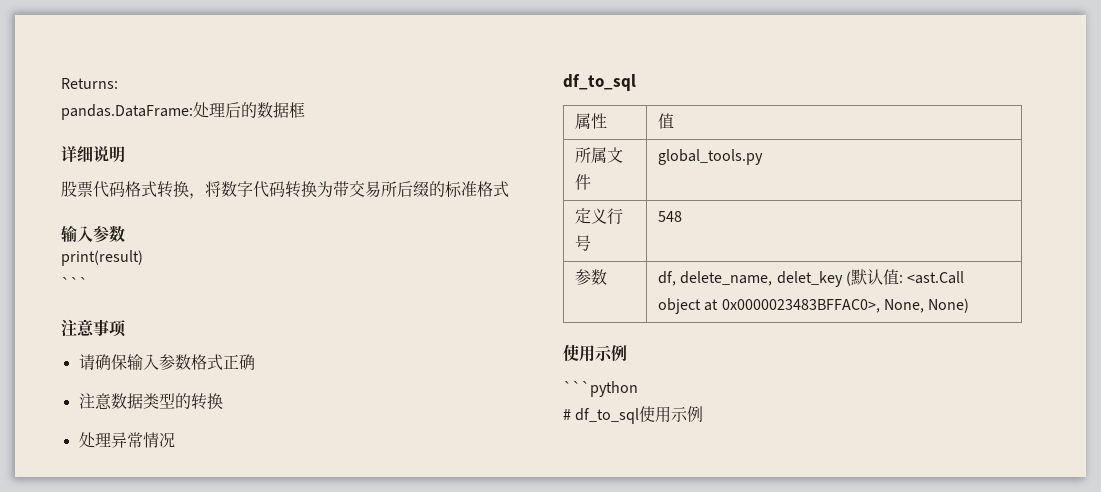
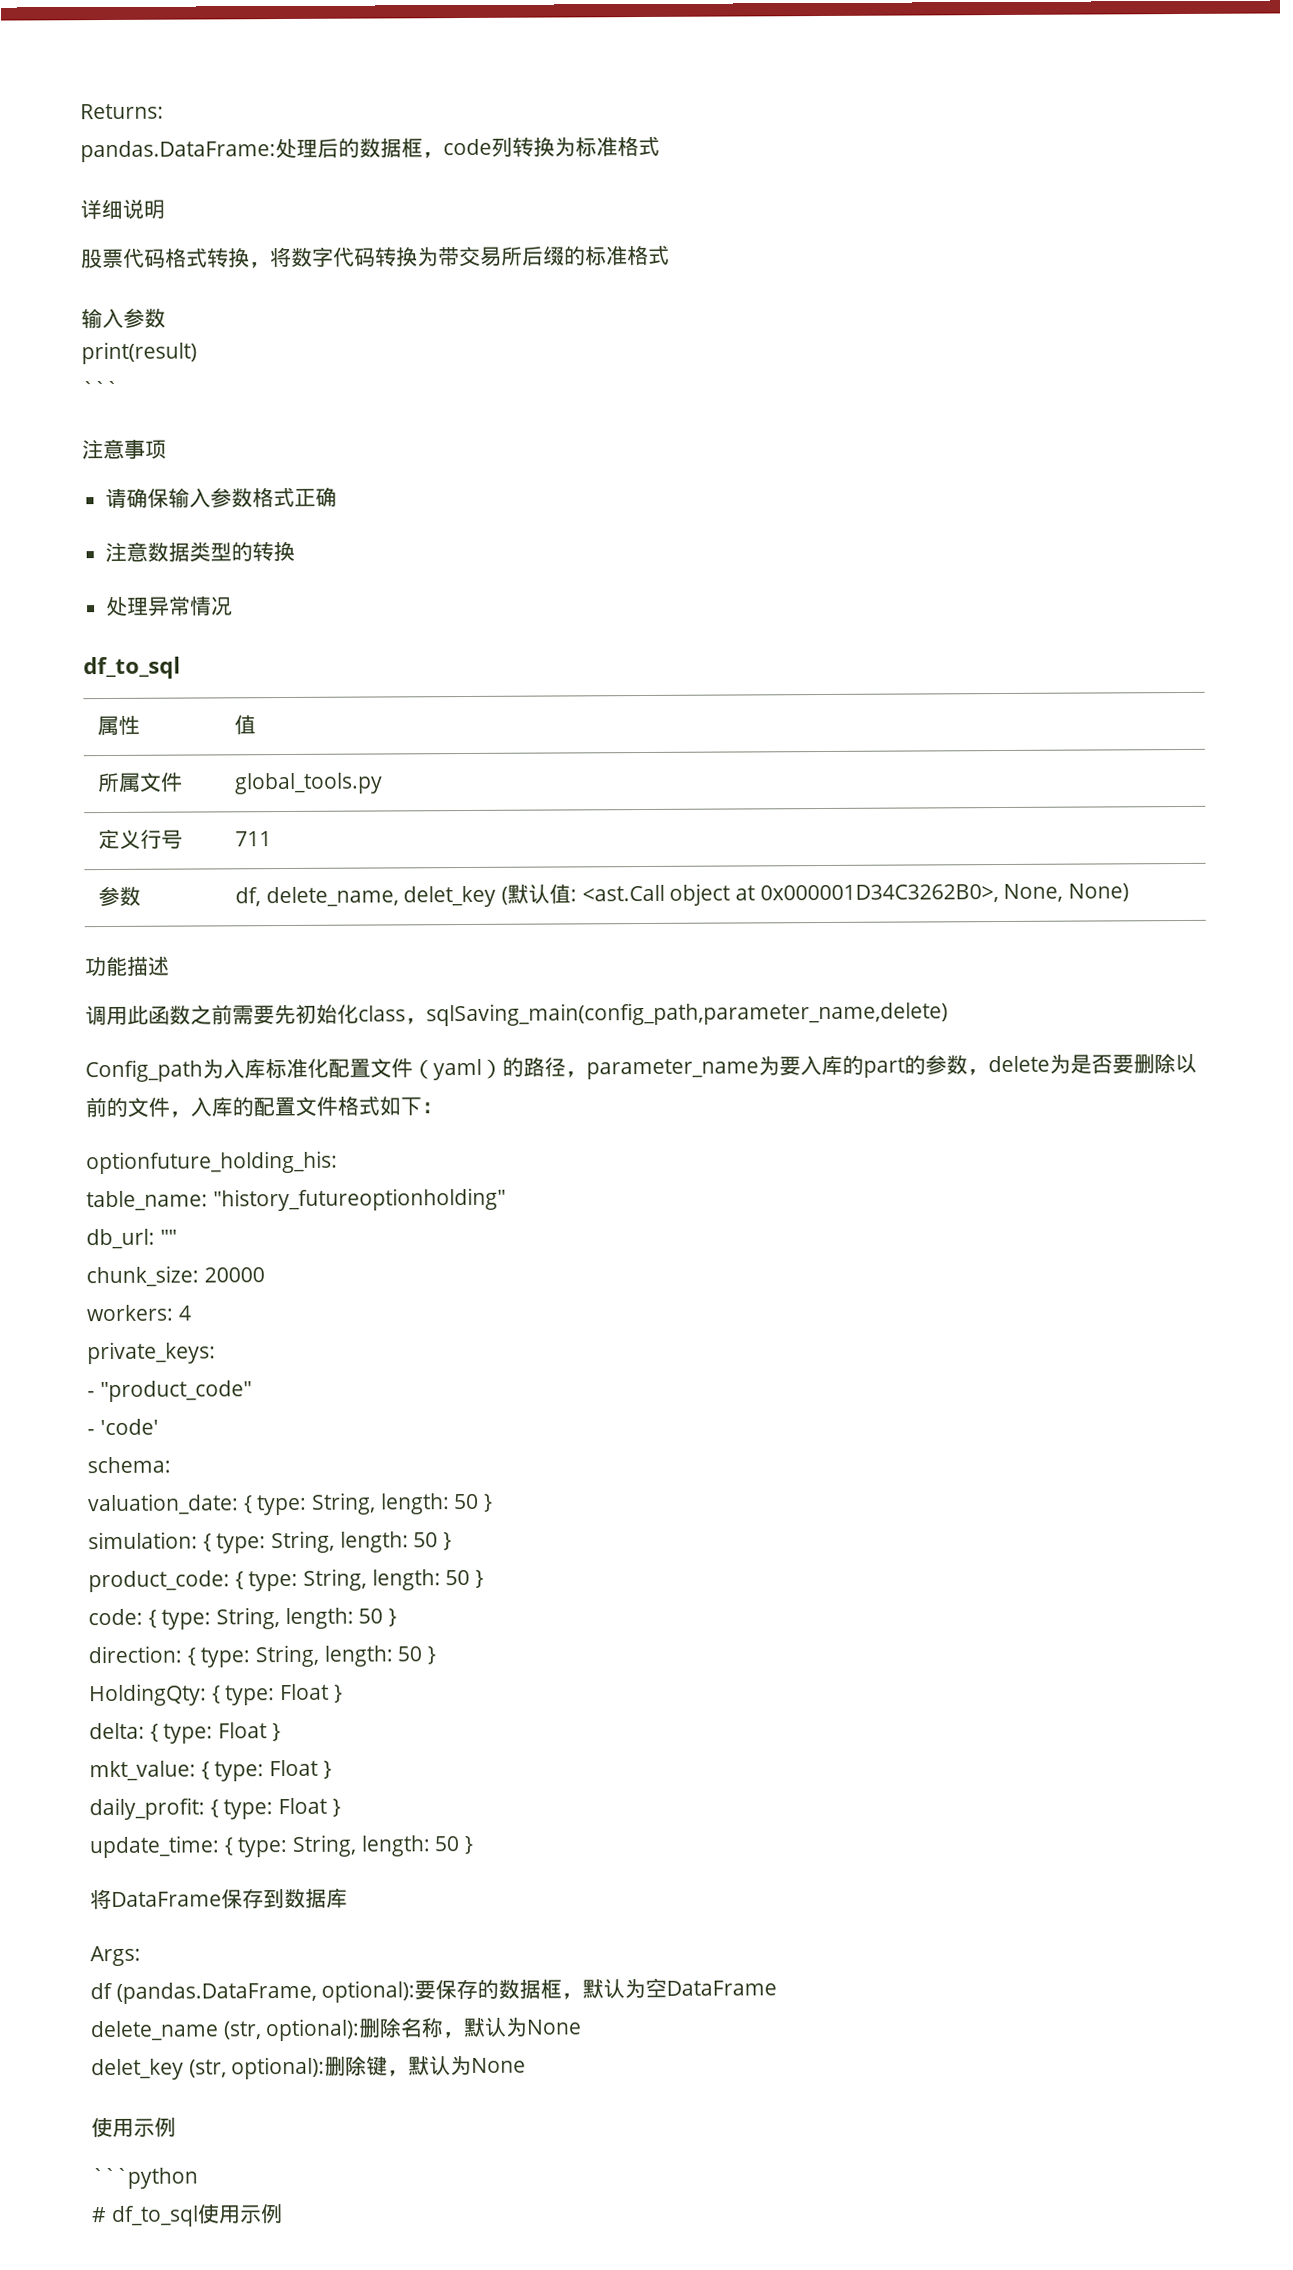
(305, 110) none -> [422,136,660,159] ，code列转换为标准格式
[658,211,683,222] 548 -> [234,831,272,847] 711
[721,299,880,313] 0x0000023483BFFAC0>, -> [759,884,999,904] 0x000001D34C3262B0>,
(970, 305) none -> [84,955,170,977] [85,1001,948,1027] [85,1053,1197,1083] [85,1095,443,1118] [86,1150,338,1175] [86,1187,506,1212] [86,1228,177,1250] [86,1265,265,1288] [86,1304,192,1322] [87,1341,216,1365] [87,1380,252,1403] [87,1418,159,1436] [87,1456,171,1474] [87,1492,494,1516] [88,1530,453,1554] [88,1568,485,1593] [88,1607,398,1630] [88,1644,437,1668] [89,1683,343,1707] [89,1722,281,1744] [89,1759,332,1782] [89,1797,341,1821] [89,1834,475,1859] [90,1887,348,1910] [90,1945,141,1967] [90,1977,778,2004] [90,2016,583,2042] [91,2055,527,2081] // 功能描述 // 调用此函数之前需要先初始化class，sqlSaving_main(config_path,parameter_name,delete) // Config_path为入库标准化配置文件（yaml）的路径，parameter_name为要入库的part的参数，delete为是否要删除以前的文件，入库的配置文件格式如下： // optionfuture_holding_his: // table_name: "history_futureoptionholding" // db_url: "" // chunk_size: 20000 // workers: 4 // private_keys: // - "product_code" // - 'code' // schema: // valuation_date: { type: String, length: 50 } // simulation: { type: String, length: 50 } // product_code: { type: String, length: 50 } // code: { type: String, length: 50 } // direction: { type: String, length: 50 } // HoldingQty: { type: Float } // delta: { type: Float } // mkt_value: { type: Float } // daily_profit: { type: Float } // update_time: { type: String, length: 50 } // 将DataFrame保存到数据库 // Args: // df (pandas.DataFrame, optional):要保存的数据框，默认为空DataFrame // delete_name (str, optional):删除名称，默认为None // delet_key (str, optional):删除键，默认为None

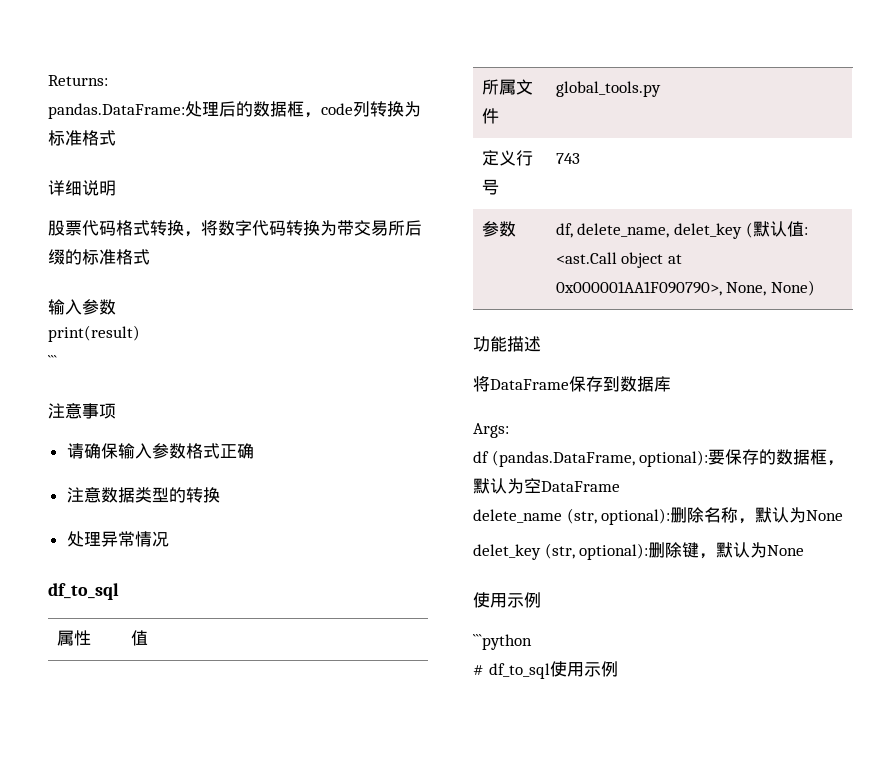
[234,831,272,847] 711 -> [555,153,580,164] 743
[759,884,999,904] 0x000001D34C3262B0>, -> [555,281,722,296] 0x000001AA1F090790>,
[85,1001,948,1027] [85,1053,1197,1083] [85,1095,443,1118] [86,1150,338,1175] [86,1187,506,1212] [86,1228,177,1250] [86,1265,265,1288] [86,1304,192,1322] [87,1341,216,1365] [87,1380,252,1403] [87,1418,159,1436] [87,1456,171,1474] [87,1492,494,1516] [88,1530,453,1554] [88,1568,485,1593] [88,1607,398,1630] [88,1644,437,1668] [89,1683,343,1707] [89,1722,281,1744] [89,1759,332,1782] [89,1797,341,1821] [89,1834,475,1859] // 调用此函数之前需要先初始化class，sqlSaving_main(config_path,parameter_name,delete) // Config_path为入库标准化配置文件（yaml）的路径，parameter_name为要入库的part的参数，delete为是否要删除以前的文件，入库的配置文件格式如下： // optionfuture_holding_his: // table_name: "history_futureoptionholding" // db_url: "" // chunk_size: 20000 // workers: 4 // private_keys: // - "product_code" // - 'code' // schema: // valuation_date: { type: String, length: 50 } // simulation: { type: String, length: 50 } // product_code: { type: String, length: 50 } // code: { type: String, length: 50 } // direction: { type: String, length: 50 } // HoldingQty: { type: Float } // delta: { type: Float } // mkt_value: { type: Float } // daily_profit: { type: Float } // update_time: { type: String, length: 50 } -> (541, 344) none

